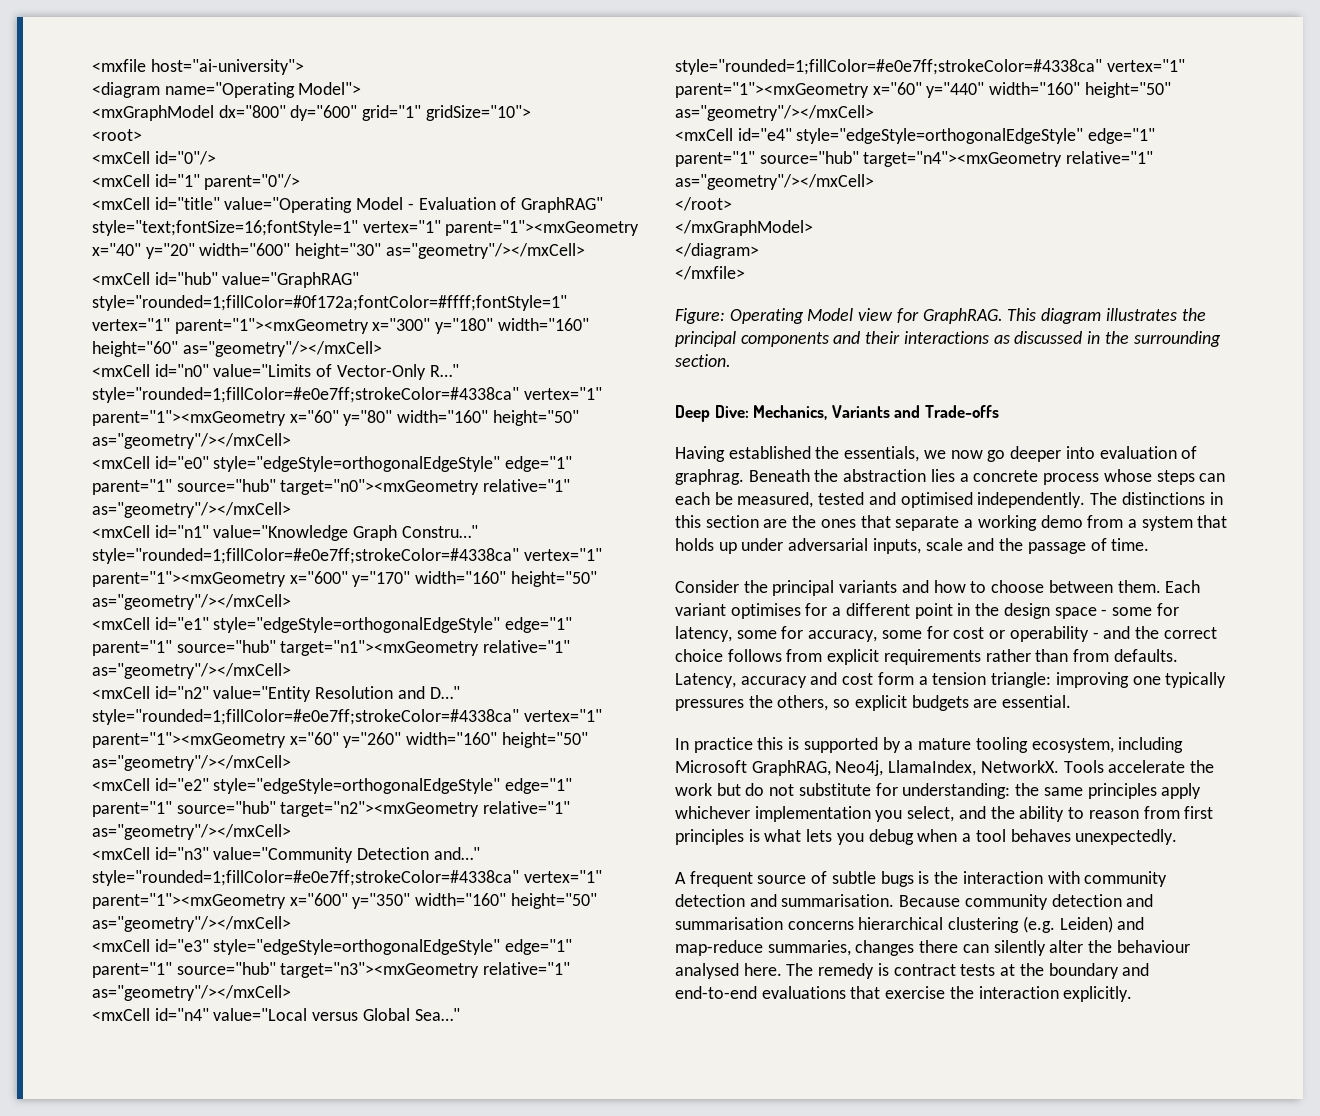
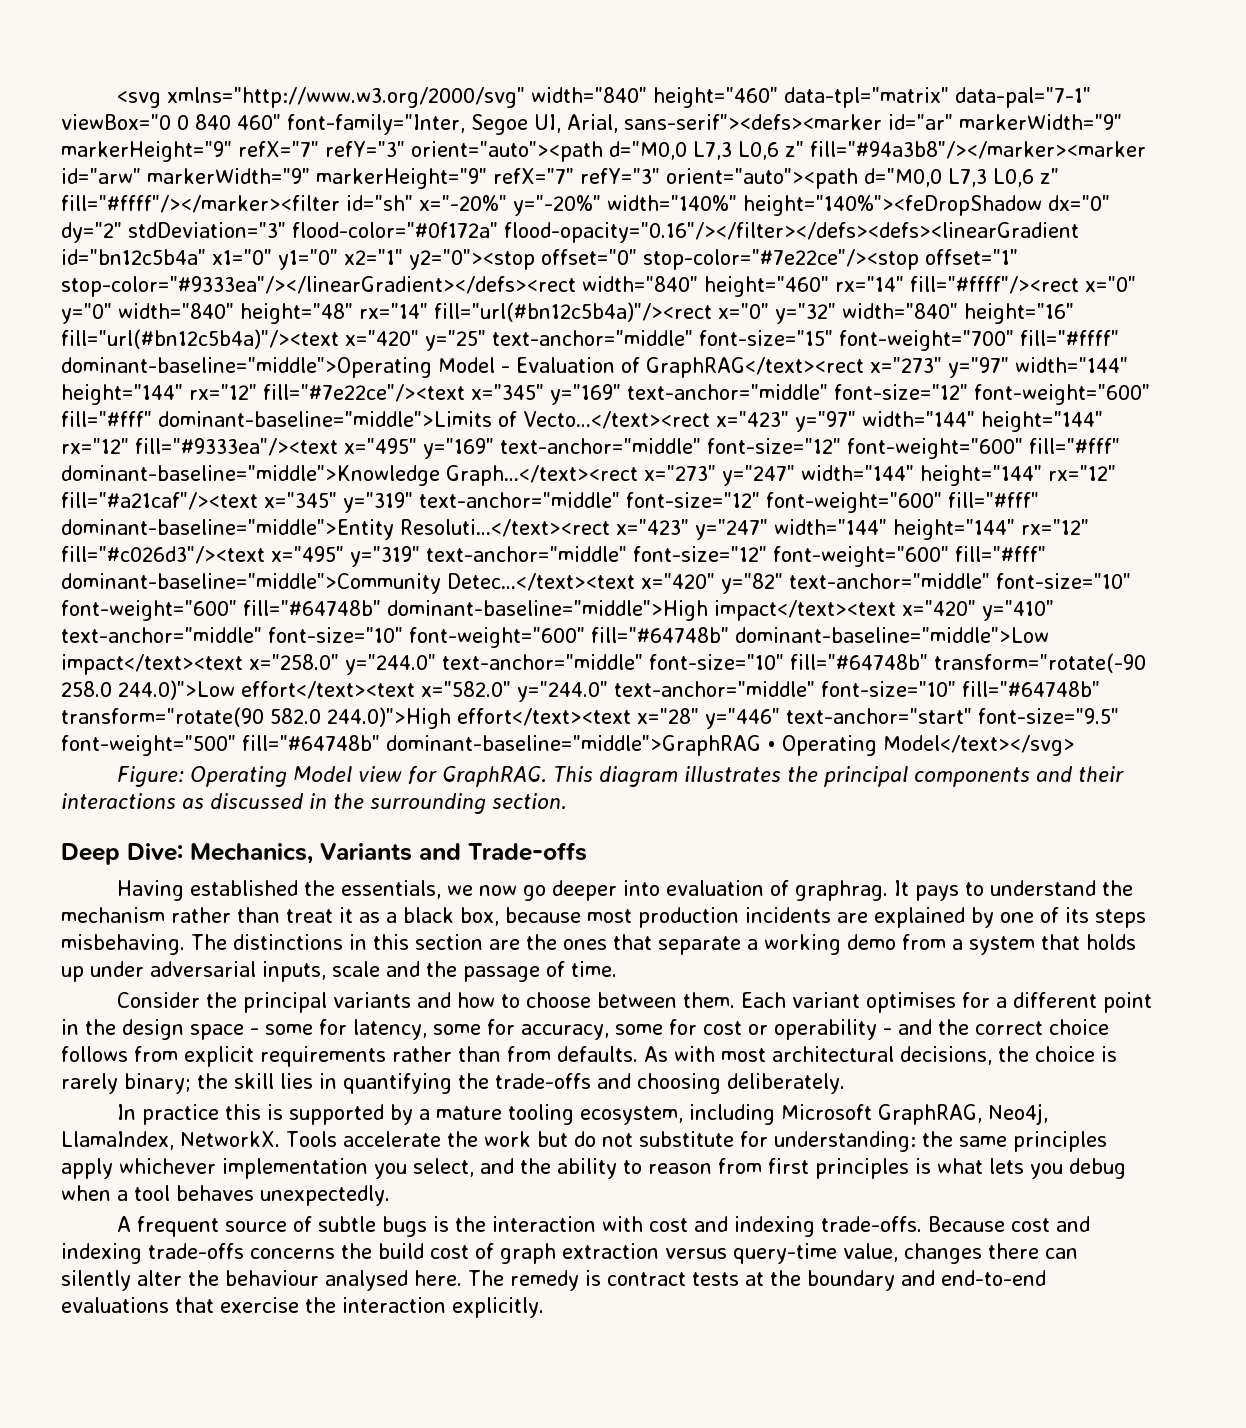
[92,59,304,75] [92,82,362,98] [92,105,531,121] [92,129,142,141] [92,151,216,165] [92,174,301,190] [92,197,604,213] [92,220,640,236] [92,243,585,259] [92,272,360,288] [92,295,567,311] [92,318,589,334] [92,341,382,357] [92,364,459,380] [92,387,602,403] [92,410,579,426] [92,433,291,449] [92,456,573,472] [92,479,571,495] [92,502,291,518] [92,525,478,541] [92,548,602,564] [92,571,597,587] [92,594,291,610] [92,617,573,633] [92,640,571,656] [92,663,291,679] [92,686,460,702] [92,709,602,725] [92,732,588,748] [92,755,291,771] [92,778,573,794] [92,801,571,817] [92,824,291,840] [92,847,480,863] [92,870,602,886] [92,893,597,909] [92,916,291,932] [92,939,573,955] [92,962,571,978] [92,985,291,1001] [92,1008,460,1021] [675,59,1185,75] [675,82,1171,98] [675,105,874,121] [675,128,1156,144] [675,151,1154,167] [675,174,874,190] [675,197,732,211] [675,220,813,236] [675,243,759,259] [675,266,745,280] <mxfile host="ai-university"> // <diagram name="Operating Model"> // <mxGraphModel dx="800" dy="600" grid="1" gridSize="10"> // <root> // <mxCell id="0"/> // <mxCell id="1" parent="0"/> // <mxCell id="title" value="Operating Model - Evaluation of GraphRAG" style="text;fontSize=16;fontStyle=1" vertex="1" parent="1"><mxGeometry x="40" y="20" width="600" height="30" as="geometry"/></mxCell> // <mxCell id="hub" value="GraphRAG" style="rounded=1;fillColor=#0f172a;fontColor=#ffff;fontStyle=1" vertex="1" parent="1"><mxGeometry x="300" y="180" width="160" height="60" as="geometry"/></mxCell> // <mxCell id="n0" value="Limits of Vector-Only R…" style="rounded=1;fillColor=#e0e7ff;strokeColor=#4338ca" vertex="1" parent="1"><mxGeometry x="60" y="80" width="160" height="50" as="geometry"/></mxCell> // <mxCell id="e0" style="edgeStyle=orthogonalEdgeStyle" edge="1" parent="1" source="hub" target="n0"><mxGeometry relative="1" as="geometry"/></mxCell> // <mxCell id="n1" value="Knowledge Graph Constru…" style="rounded=1;fillColor=#e0e7ff;strokeColor=#4338ca" vertex="1" parent="1"><mxGeometry x="600" y="170" width="160" height="50" as="geometry"/></mxCell> // <mxCell id="e1" style="edgeStyle=orthogonalEdgeStyle" edge="1" parent="1" source="hub" target="n1"><mxGeometry relative="1" as="geometry"/></mxCell> // <mxCell id="n2" value="Entity Resolution and D…" style="rounded=1;fillColor=#e0e7ff;strokeColor=#4338ca" vertex="1" parent="1"><mxGeometry x="60" y="260" width="160" height="50" as="geometry"/></mxCell> // <mxCell id="e2" style="edgeStyle=orthogonalEdgeStyle" edge="1" parent="1" source="hub" target="n2"><mxGeometry relative="1" as="geometry"/></mxCell> // <mxCell id="n3" value="Community Detection and…" style="rounded=1;fillColor=#e0e7ff;strokeColor=#4338ca" vertex="1" parent="1"><mxGeometry x="600" y="350" width="160" height="50" as="geometry"/></mxCell> // <mxCell id="e3" style="edgeStyle=orthogonalEdgeStyle" edge="1" parent="1" source="hub" target="n3"><mxGeometry relative="1" as="geometry"/></mxCell> // <mxCell id="n4" value="Local versus Global Sea…" style="rounded=1;fillColor=#e0e7ff;strokeColor=#4338ca" vertex="1" parent="1"><mxGeometry x="60" y="440" width="160" height="50" as="geometry"/></mxCell> // <mxCell id="e4" style="edgeStyle=orthogonalEdgeStyle" edge="1" parent="1" source="hub" target="n4"><mxGeometry relative="1" as="geometry"/></mxCell> // </root> // </mxGraphModel> // </diagram> // </mxfile> -> [116,87,1091,108] [61,114,1122,135] [61,141,1146,162] [61,168,1059,189] [61,195,1110,216] [61,222,1079,243] [61,249,1018,270] [61,276,1136,297] [61,302,1074,324] [61,329,1119,351] [61,357,1128,378] [61,384,1150,405] [61,411,1103,432] [61,438,1120,459] [61,465,1116,486] [61,492,1039,513] [61,519,1089,540] [61,546,1046,567] [61,573,1131,594] [61,600,1054,621] [61,627,1049,648] [61,653,1146,675] [61,680,1100,702] [61,707,1119,729] [61,735,1075,756] <svg xmlns="http://www.w3.org/2000/svg" width="840" height="460" data-tpl="matrix" data-pal="7-1" viewBox="0 0 840 460" font-family="Inter, Segoe UI, Arial, sans-serif"><defs><marker id="ar" markerWidth="9" markerHeight="9" refX="7" refY="3" orient="auto"><path d="M0,0 L7,3 L0,6 z" fill="#94a3b8"/></marker><marker id="arw" markerWidth="9" markerHeight="9" refX="7" refY="3" orient="auto"><path d="M0,0 L7,3 L0,6 z" fill="#ffff"/></marker><filter id="sh" x="-20%" y="-20%" width="140%" height="140%"><feDropShadow dx="0" dy="2" stdDeviation="3" flood-color="#0f172a" flood-opacity="0.16"/></filter></defs><defs><linearGradient id="bn12c5b4a" x1="0" y1="0" x2="1" y2="0"><stop offset="0" stop-color="#7e22ce"/><stop offset="1" stop-color="#9333ea"/></linearGradient></defs><rect width="840" height="460" rx="14" fill="#ffff"/><rect x="0" y="0" width="840" height="48" rx="14" fill="url(#bn12c5b4a)"/><rect x="0" y="32" width="840" height="16" fill="url(#bn12c5b4a)"/><text x="420" y="25" text-anchor="middle" font-size="15" font-weight="700" fill="#ffff" dominant-baseline="middle">Operating Model - Evaluation of GraphRAG</text><rect x="273" y="97" width="144" height="144" rx="12" fill="#7e22ce"/><text x="345" y="169" text-anchor="middle" font-size="12" font-weight="600" fill="#fff" dominant-baseline="middle">Limits of Vecto…</text><rect x="423" y="97" width="144" height="144" rx="12" fill="#9333ea"/><text x="495" y="169" text-anchor="middle" font-size="12" font-weight="600" fill="#fff" dominant-baseline="middle">Knowledge Graph…</text><rect x="273" y="247" width="144" height="144" rx="12" fill="#a21caf"/><text x="345" y="319" text-anchor="middle" font-size="12" font-weight="600" fill="#fff" dominant-baseline="middle">Entity Resoluti…</text><rect x="423" y="247" width="144" height="144" rx="12" fill="#c026d3"/><text x="495" y="319" text-anchor="middle" font-size="12" font-weight="600" fill="#fff" dominant-baseline="middle">Community Detec…</text><text x="420" y="82" text-anchor="middle" font-size="10" font-weight="600" fill="#64748b" dominant-baseline="middle">High impact</text><text x="420" y="410" text-anchor="middle" font-size="10" font-weight="600" fill="#64748b" dominant-baseline="middle">Low impact</text><text x="258.0" y="244.0" text-anchor="middle" font-size="10" fill="#64748b" transform="rotate(-90 258.0 244.0)">Low effort</text><text x="582.0" y="244.0" text-anchor="middle" font-size="10" fill="#64748b" transform="rotate(90 582.0 244.0)">High effort</text><text x="28" y="446" text-anchor="start" font-size="9.5" font-weight="500" fill="#64748b" dominant-baseline="middle">GraphRAG • Operating Model</text></svg>
[748,469,1226,485] [675,492,1086,508] Beneath the abstraction lies a concrete process whose steps can each be measured, tested and optimised independently. -> [893,880,1133,901] [61,907,1146,928] [61,934,185,955] It pays to understand the mechanism rather than treat it as a black box, because most production incidents are explained by one of its steps misbehaving.
[675,672,1227,688] [675,695,1072,711] Latency, accuracy and cost form a tension triangle: improving one typically pressures the others, so explicit budgets are essential. -> [644,1046,1117,1065] [61,1073,845,1094] As with most architectural decisions, the choice is rarely binary; the skill lies in quantifying the trade-offs and choosing deliberately.
[1084,871,1168,887] [675,894,1154,910] [675,916,1145,933] [675,940,851,956] community detection and summarisation. Because community detection and summarisation concerns hierarchical clustering (e.g. Leiden) and map-reduce summaries, -> [648,1216,1090,1237] [61,1243,898,1264] cost and indexing trade-offs. Because cost and indexing trade-offs concerns the build cost of graph extraction versus query-time value,

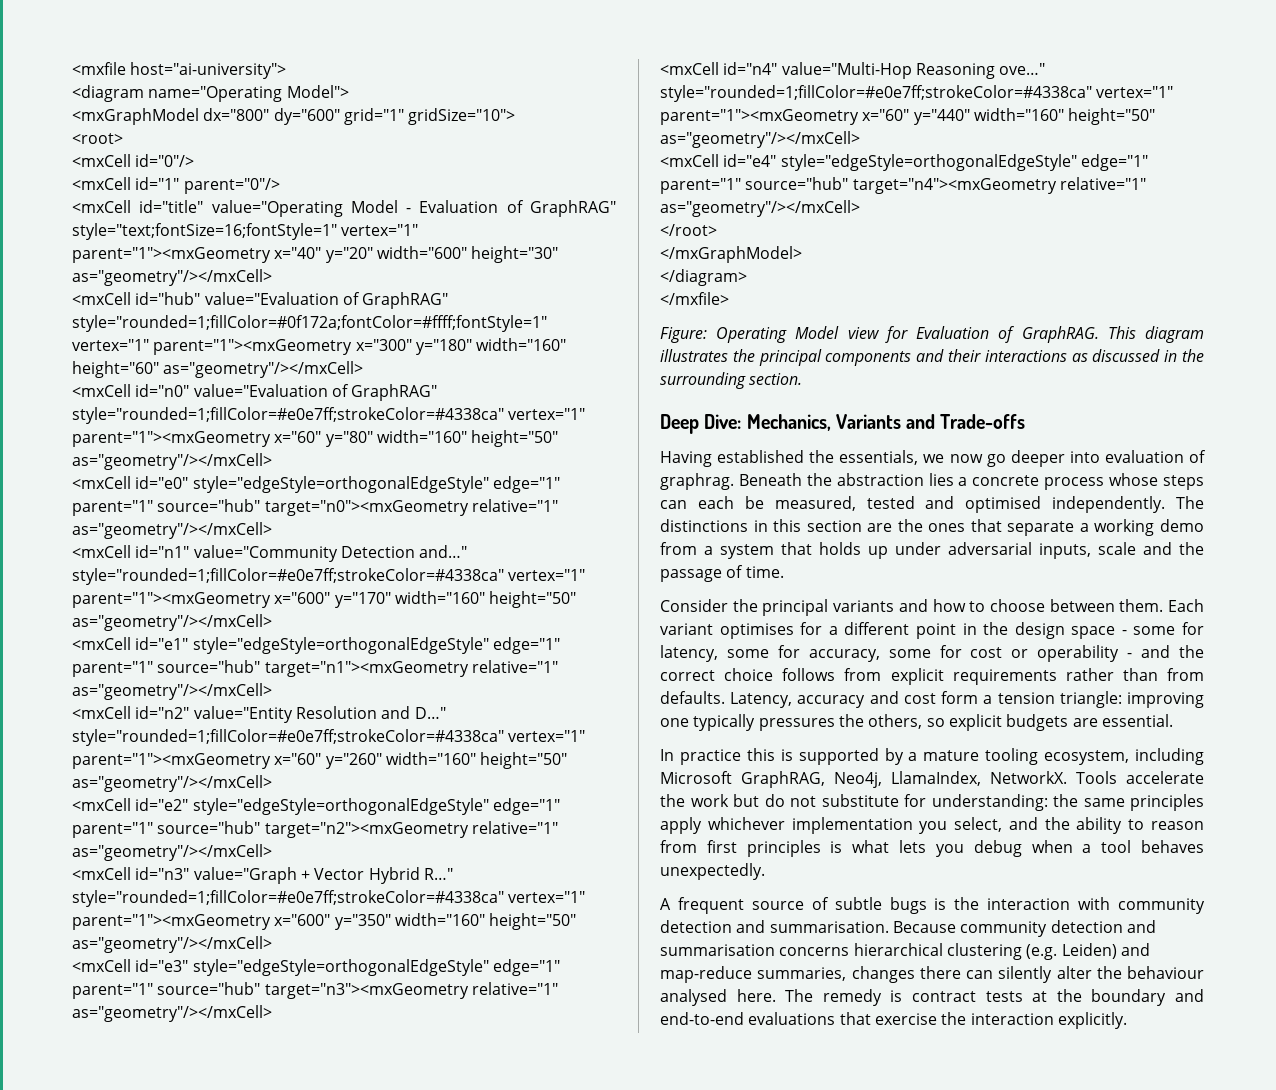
[116,87,1091,108] [61,114,1122,135] [61,141,1146,162] [61,168,1059,189] [61,195,1110,216] [61,222,1079,243] [61,249,1018,270] [61,276,1136,297] [61,302,1074,324] [61,329,1119,351] [61,357,1128,378] [61,384,1150,405] [61,411,1103,432] [61,438,1120,459] [61,465,1116,486] [61,492,1039,513] [61,519,1089,540] [61,546,1046,567] [61,573,1131,594] [61,600,1054,621] [61,627,1049,648] [61,653,1146,675] [61,680,1100,702] [61,707,1119,729] [61,735,1075,756] <svg xmlns="http://www.w3.org/2000/svg" width="840" height="460" data-tpl="matrix" data-pal="7-1" viewBox="0 0 840 460" font-family="Inter, Segoe UI, Arial, sans-serif"><defs><marker id="ar" markerWidth="9" markerHeight="9" refX="7" refY="3" orient="auto"><path d="M0,0 L7,3 L0,6 z" fill="#94a3b8"/></marker><marker id="arw" markerWidth="9" markerHeight="9" refX="7" refY="3" orient="auto"><path d="M0,0 L7,3 L0,6 z" fill="#ffff"/></marker><filter id="sh" x="-20%" y="-20%" width="140%" height="140%"><feDropShadow dx="0" dy="2" stdDeviation="3" flood-color="#0f172a" flood-opacity="0.16"/></filter></defs><defs><linearGradient id="bn12c5b4a" x1="0" y1="0" x2="1" y2="0"><stop offset="0" stop-color="#7e22ce"/><stop offset="1" stop-color="#9333ea"/></linearGradient></defs><rect width="840" height="460" rx="14" fill="#ffff"/><rect x="0" y="0" width="840" height="48" rx="14" fill="url(#bn12c5b4a)"/><rect x="0" y="32" width="840" height="16" fill="url(#bn12c5b4a)"/><text x="420" y="25" text-anchor="middle" font-size="15" font-weight="700" fill="#ffff" dominant-baseline="middle">Operating Model - Evaluation of GraphRAG</text><rect x="273" y="97" width="144" height="144" rx="12" fill="#7e22ce"/><text x="345" y="169" text-anchor="middle" font-size="12" font-weight="600" fill="#fff" dominant-baseline="middle">Limits of Vecto…</text><rect x="423" y="97" width="144" height="144" rx="12" fill="#9333ea"/><text x="495" y="169" text-anchor="middle" font-size="12" font-weight="600" fill="#fff" dominant-baseline="middle">Knowledge Graph…</text><rect x="273" y="247" width="144" height="144" rx="12" fill="#a21caf"/><text x="345" y="319" text-anchor="middle" font-size="12" font-weight="600" fill="#fff" dominant-baseline="middle">Entity Resoluti…</text><rect x="423" y="247" width="144" height="144" rx="12" fill="#c026d3"/><text x="495" y="319" text-anchor="middle" font-size="12" font-weight="600" fill="#fff" dominant-baseline="middle">Community Detec…</text><text x="420" y="82" text-anchor="middle" font-size="10" font-weight="600" fill="#64748b" dominant-baseline="middle">High impact</text><text x="420" y="410" text-anchor="middle" font-size="10" font-weight="600" fill="#64748b" dominant-baseline="middle">Low impact</text><text x="258.0" y="244.0" text-anchor="middle" font-size="10" fill="#64748b" transform="rotate(-90 258.0 244.0)">Low effort</text><text x="582.0" y="244.0" text-anchor="middle" font-size="10" fill="#64748b" transform="rotate(90 582.0 244.0)">High effort</text><text x="28" y="446" text-anchor="start" font-size="9.5" font-weight="500" fill="#64748b" dominant-baseline="middle">GraphRAG • Operating Model</text></svg> -> [72,62,287,79] [72,85,349,102] [72,108,516,125] [72,133,123,144] [72,154,195,167] [72,177,280,194] [72,200,616,217] [72,223,419,240] [72,246,559,263] [72,269,272,286] [72,292,449,309] [72,315,547,332] [72,338,567,355] [72,361,364,378] [72,384,438,401] [72,407,586,424] [72,430,559,447] [72,453,272,470] [72,476,560,493] [72,499,558,516] [72,522,272,539] [72,545,468,562] [72,568,586,585] [72,591,577,608] [72,614,272,631] [72,637,560,654] [72,660,558,677] [72,683,272,700] [72,706,446,723] [72,729,586,746] [72,752,568,769] [72,775,272,792] [72,798,560,815] [72,821,558,838] [72,844,272,861] [72,867,453,884] [72,890,586,907] [72,913,577,930] [72,936,272,953] [72,959,560,976] [72,982,558,999] [72,1005,272,1022] [660,62,1046,79] [660,85,1174,102] [660,108,1156,125] [660,131,860,148] [660,154,1148,171] [660,177,1146,194] [660,200,860,217] [660,224,717,236] [660,246,802,263] [660,269,747,286] [660,292,729,305] <mxfile host="ai-university"> // <diagram name="Operating Model"> // <mxGraphModel dx="800" dy="600" grid="1" gridSize="10"> // <root> // <mxCell id="0"/> // <mxCell id="1" parent="0"/> // <mxCell id="title" value="Operating Model - Evaluation of GraphRAG" style="text;fontSize=16;fontStyle=1" vertex="1" parent="1"><mxGeometry x="40" y="20" width="600" height="30" as="geometry"/></mxCell> // <mxCell id="hub" value="Evaluation of GraphRAG" style="rounded=1;fillColor=#0f172a;fontColor=#ffff;fontStyle=1" vertex="1" parent="1"><mxGeometry x="300" y="180" width="160" height="60" as="geometry"/></mxCell> // <mxCell id="n0" value="Evaluation of GraphRAG" style="rounded=1;fillColor=#e0e7ff;strokeColor=#4338ca" vertex="1" parent="1"><mxGeometry x="60" y="80" width="160" height="50" as="geometry"/></mxCell> // <mxCell id="e0" style="edgeStyle=orthogonalEdgeStyle" edge="1" parent="1" source="hub" target="n0"><mxGeometry relative="1" as="geometry"/></mxCell> // <mxCell id="n1" value="Community Detection and…" style="rounded=1;fillColor=#e0e7ff;strokeColor=#4338ca" vertex="1" parent="1"><mxGeometry x="600" y="170" width="160" height="50" as="geometry"/></mxCell> // <mxCell id="e1" style="edgeStyle=orthogonalEdgeStyle" edge="1" parent="1" source="hub" target="n1"><mxGeometry relative="1" as="geometry"/></mxCell> // <mxCell id="n2" value="Entity Resolution and D…" style="rounded=1;fillColor=#e0e7ff;strokeColor=#4338ca" vertex="1" parent="1"><mxGeometry x="60" y="260" width="160" height="50" as="geometry"/></mxCell> // <mxCell id="e2" style="edgeStyle=orthogonalEdgeStyle" edge="1" parent="1" source="hub" target="n2"><mxGeometry relative="1" as="geometry"/></mxCell> // <mxCell id="n3" value="Graph + Vector Hybrid R…" style="rounded=1;fillColor=#e0e7ff;strokeColor=#4338ca" vertex="1" parent="1"><mxGeometry x="600" y="350" width="160" height="50" as="geometry"/></mxCell> // <mxCell id="e3" style="edgeStyle=orthogonalEdgeStyle" edge="1" parent="1" source="hub" target="n3"><mxGeometry relative="1" as="geometry"/></mxCell> // <mxCell id="n4" value="Multi-Hop Reasoning ove…" style="rounded=1;fillColor=#e0e7ff;strokeColor=#4338ca" vertex="1" parent="1"><mxGeometry x="60" y="440" width="160" height="50" as="geometry"/></mxCell> // <mxCell id="e4" style="edgeStyle=orthogonalEdgeStyle" edge="1" parent="1" source="hub" target="n4"><mxGeometry relative="1" as="geometry"/></mxCell> // </root> // </mxGraphModel> // </diagram> // </mxfile>
(437, 775) none -> [916,326,1016,343] Evaluation of
[893,880,1133,901] [61,907,1146,928] [61,934,185,955] It pays to understand the mechanism rather than treat it as a black box, because most production incidents are explained by one of its steps misbehaving. -> [738,473,1204,490] [660,496,1166,513] Beneath the abstraction lies a concrete process whose steps can each be measured, tested and optimised independently.
[644,1046,1117,1065] [61,1073,845,1094] As with most architectural decisions, the choice is rarely binary; the skill lies in quantifying the trade-offs and choosing deliberately. -> [730,691,1204,708] [660,714,1173,731] Latency, accuracy and cost form a tension triangle: improving one typically pressures the others, so explicit budgets are essential.
[648,1216,1090,1237] [61,1243,898,1264] cost and indexing trade-offs. Because cost and indexing trade-offs concerns the build cost of graph extraction versus query-time value, -> [1118,898,1205,914] [660,920,1156,937] [660,943,1150,960] [660,966,847,983] community detection and summarisation. Because community detection and summarisation concerns hierarchical clustering (e.g. Leiden) and map-reduce summaries,

